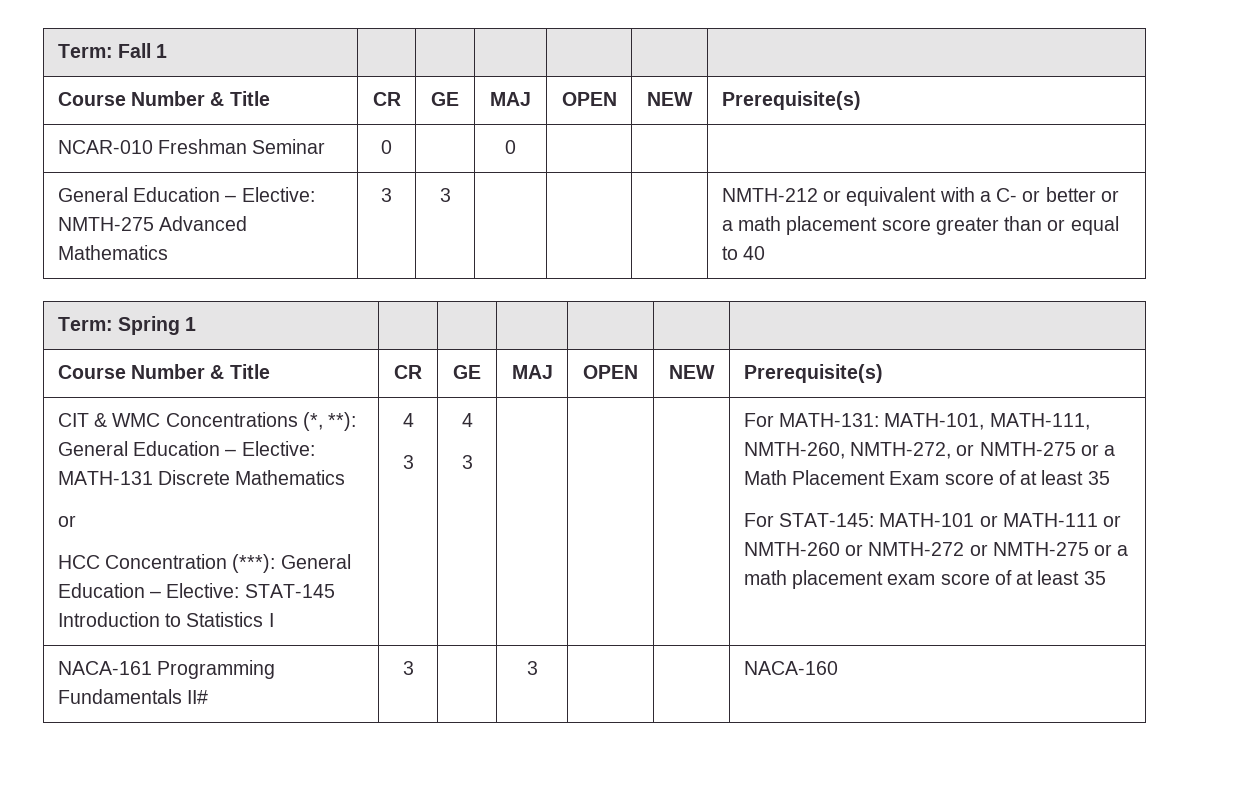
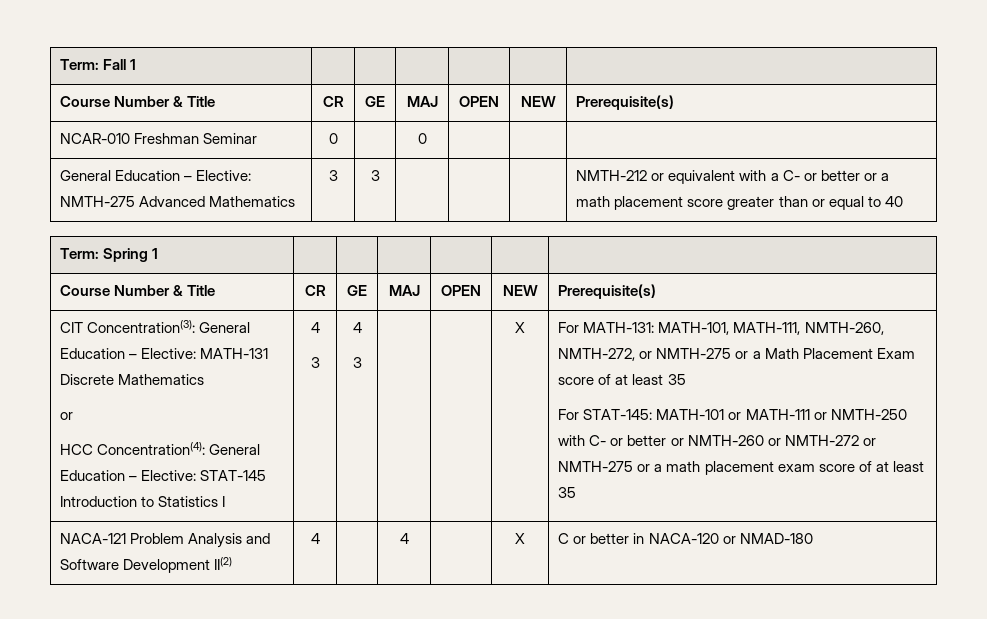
[94,412,357,431] & WMC Concentrations (*, **): -> [87,320,196,333] Concentration(3):
[105,554,276,573] Concentration (***): -> [97,442,206,455] Concentration(4):
(473, 462) none -> [515,322,525,333] X
(1122, 521) none -> [830,409,907,420] [558,435,684,446] NMTH-250 with C- or better or
[57,660,276,679] [57,689,209,704] [402,661,414,675] [526,661,538,675] [743,661,838,675] NACA-161 Programming Fundamentals II# | 3 | | 3 | | | NACA-160 -> [60,533,271,548] [60,557,233,573] [310,533,320,544] [399,533,409,544] [515,533,525,544] [558,533,813,544] NACA-121 Problem Analysis and Software Development II(2) | 4 | | 4 | | X | C or better in NACA-120 or NMAD-180

